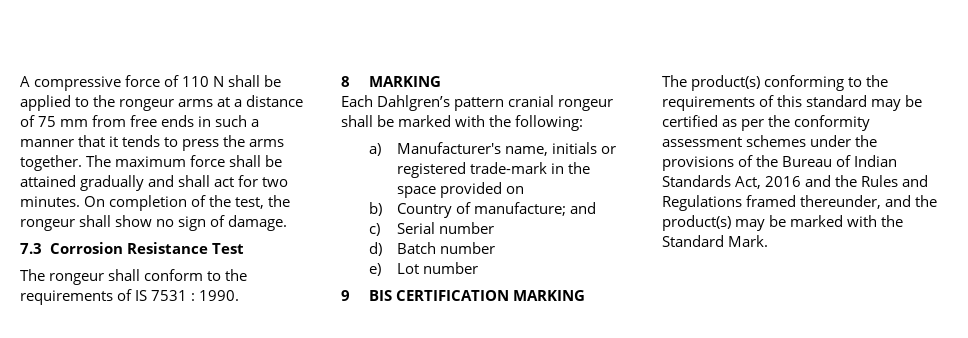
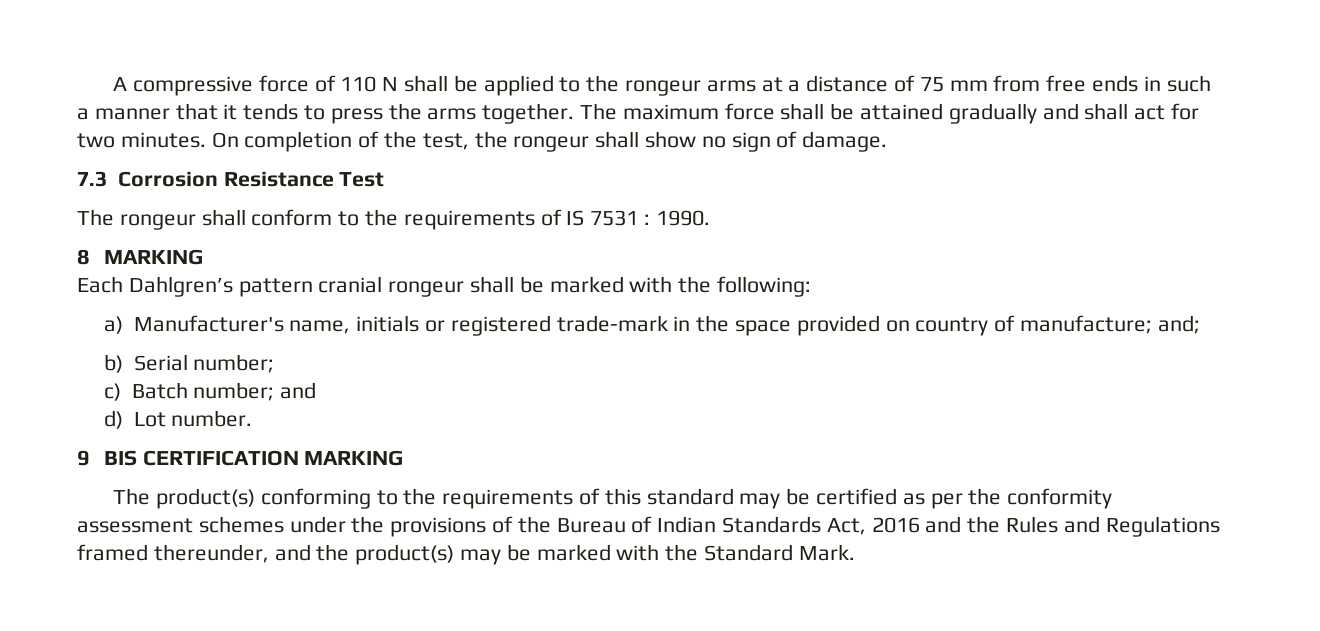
[369,202,597,218] [369,222,495,236] [369,242,496,256] [369,262,479,276] // b) Country of manufacture; and // c) Serial number // d) Batch number // e) Lot number -> [915,315,1200,336] [103,354,275,373] [103,382,317,401] [103,410,253,429] country of manufacture; and; // b) Serial number; // c) Batch number; and // d) Lot number.

